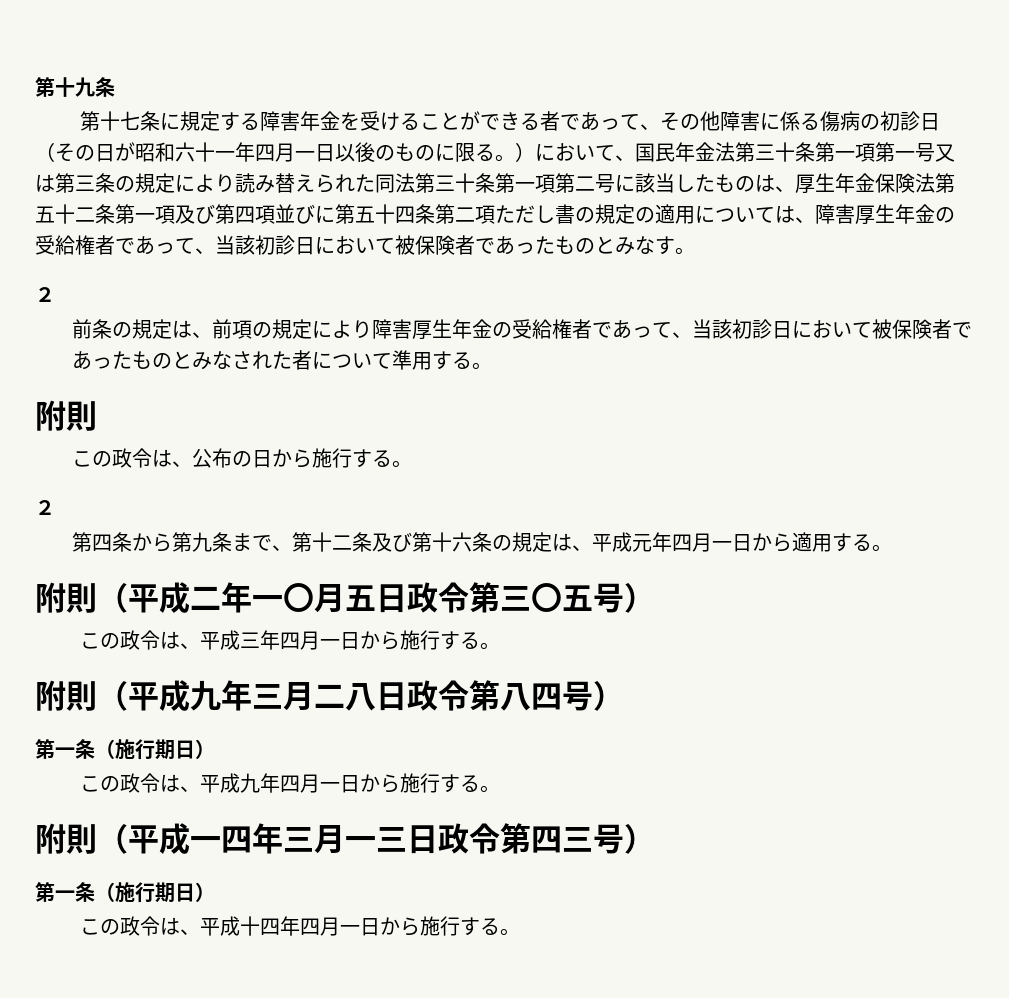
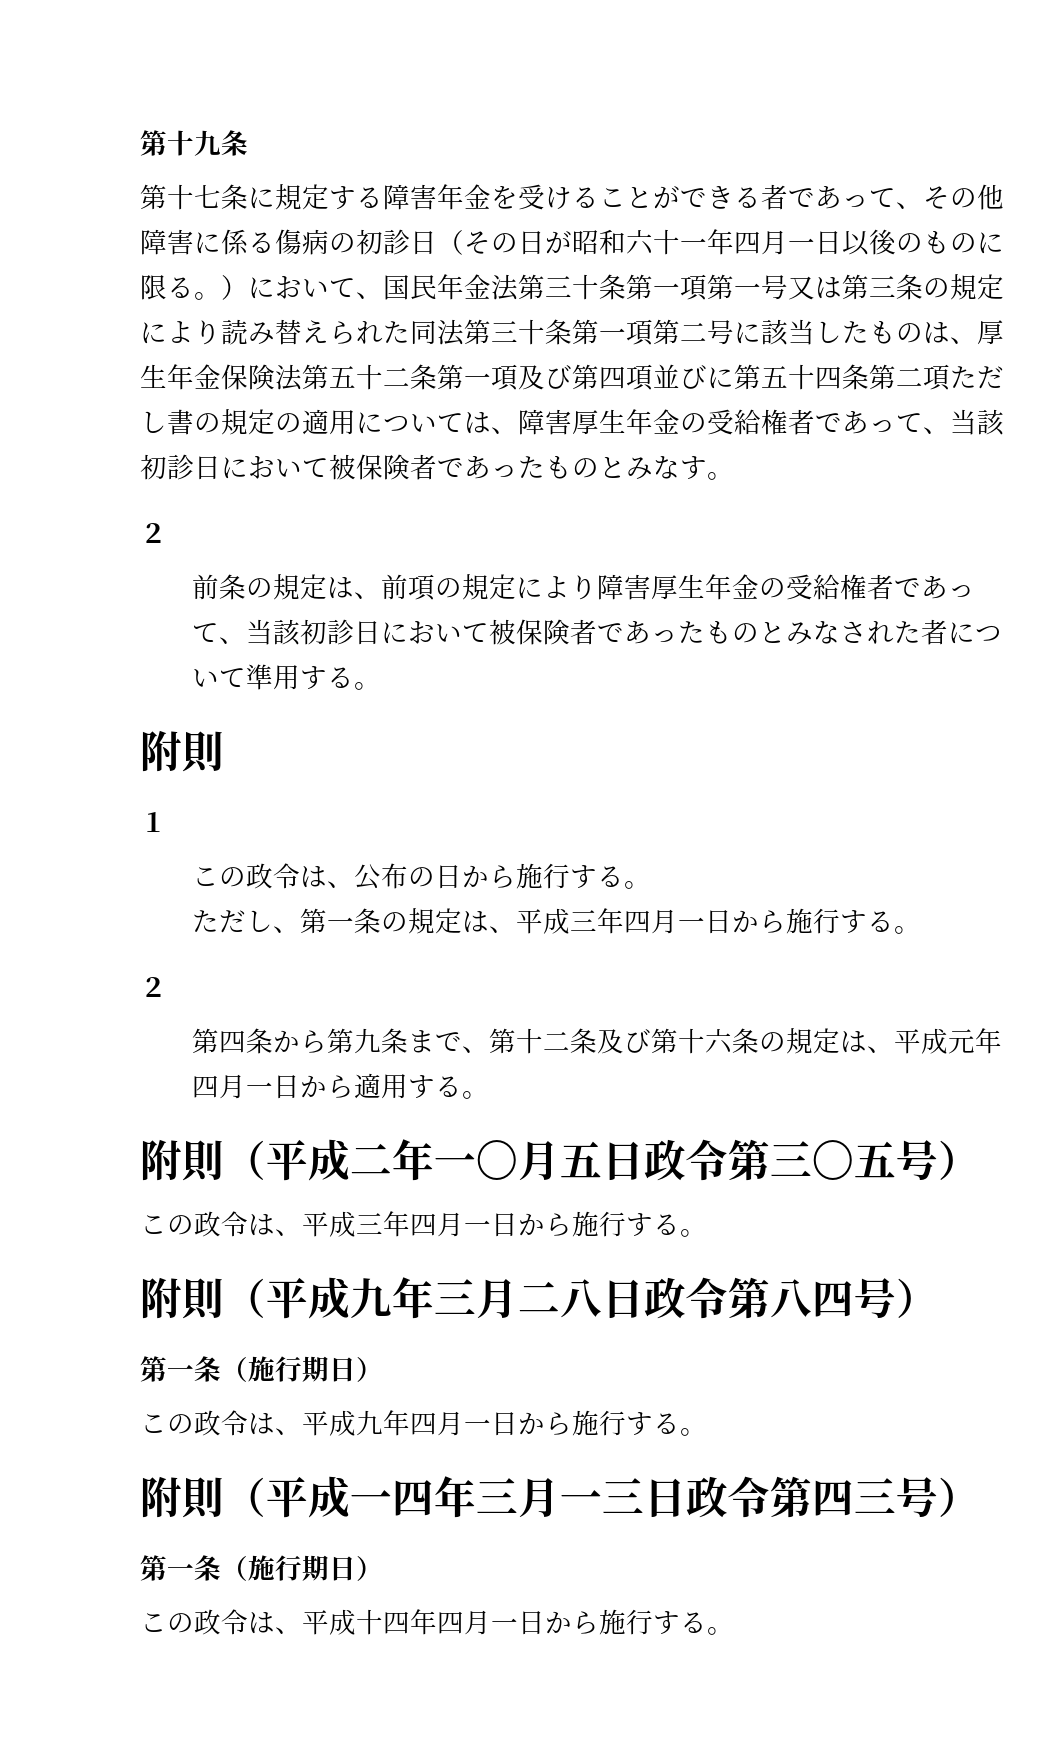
(97, 416) none -> [140,812,167,832] // １
(413, 464) none -> [192,908,922,934] // ただし、第一条の規定は、平成三年四月一日から施行する。

